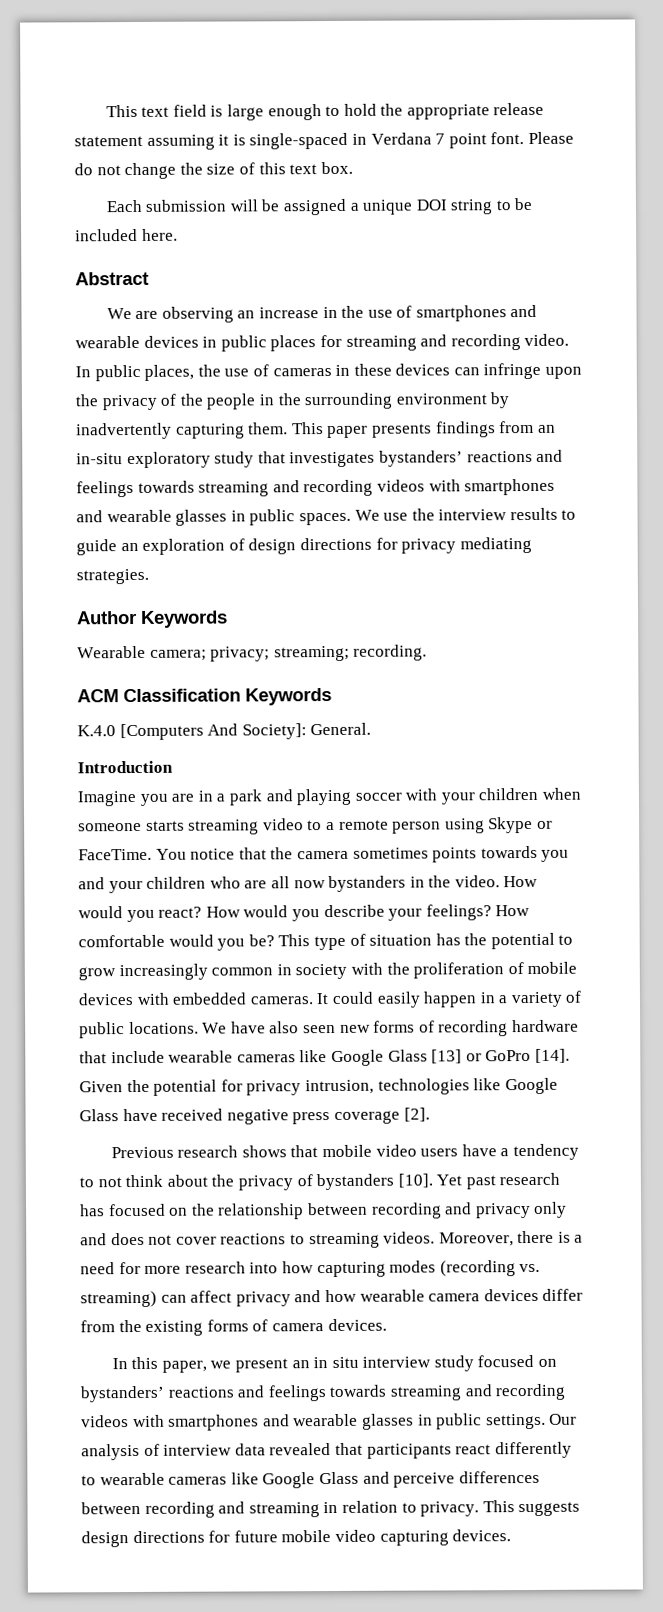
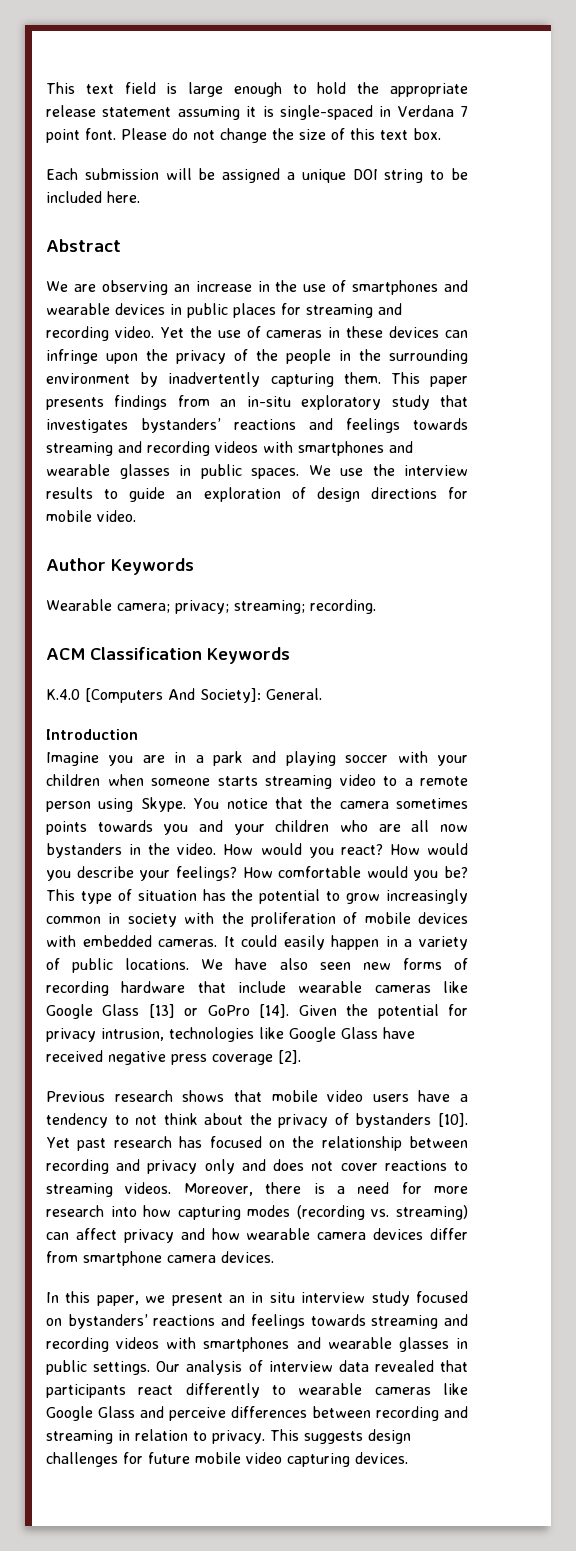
[75,364,195,382] In public places, -> [159,327,184,338] Yet
[401,536,532,554] [76,568,149,585] privacy mediating strategies. -> [46,510,136,522] mobile video.
[488,816,553,834] [78,848,152,861] Skype or FaceTime. -> [140,797,186,812] Skype.
[118,1319,269,1336] the existing forms of -> [83,1251,162,1266] smartphone
[132,1530,205,1544] directions -> [46,1452,118,1467] challenges

